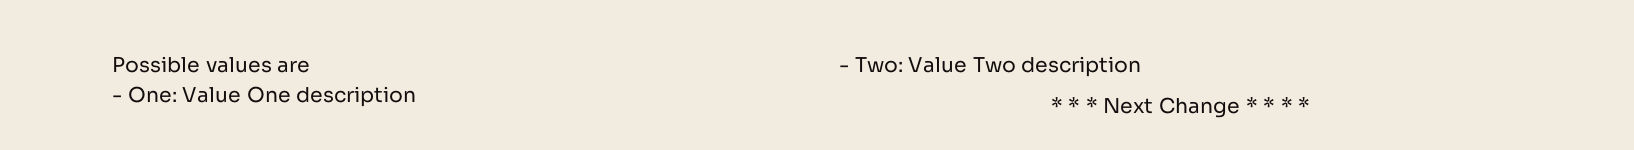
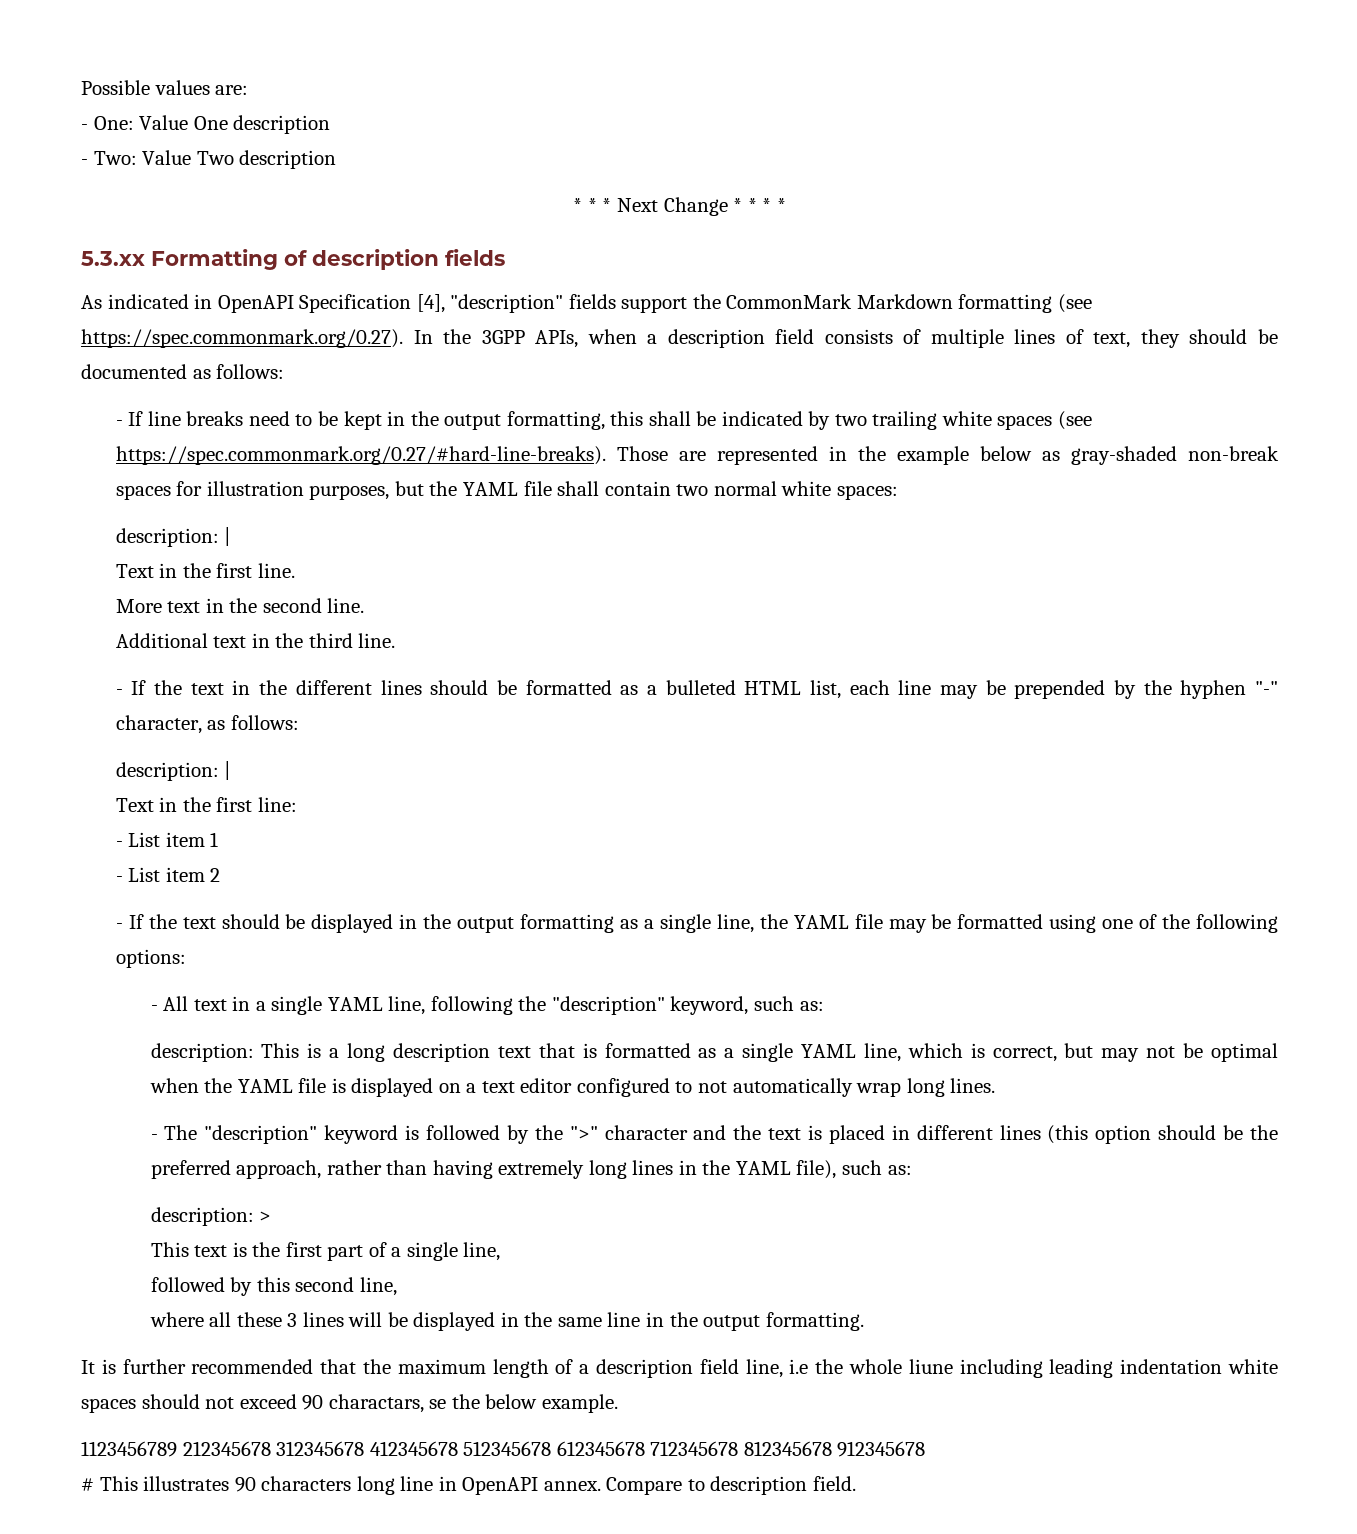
[277,60,311,73] are -> [215,85,249,95] are:
(1311, 105) none -> [81,249,505,270] [81,294,1092,313] [81,329,1278,348] [81,364,285,379] [115,411,1093,430] [115,446,1279,465] [115,481,898,500] [115,527,232,547] [115,563,295,578] [115,598,365,613] [115,633,396,648] [115,680,1279,699] [115,715,299,734] [115,761,232,781] [115,797,297,812] [115,832,219,847] [115,867,221,882] [115,914,1278,933] [115,949,186,968] [150,996,824,1015] [150,1043,1278,1062] [149,1078,996,1097] [150,1125,1278,1144] [150,1160,912,1179] [150,1207,272,1226] [150,1242,501,1261] [150,1277,397,1296] [149,1312,864,1331] [81,1359,1278,1378] [81,1394,618,1413] [81,1441,926,1457] [81,1476,856,1495] // 5.3.xx Formatting of description fields // As indicated in OpenAPI Specification [4], "description" fields support the CommonMark Markdown formatting (see https://spec.commonmark.org/0.27). In the 3GPP APIs, when a description field consists of multiple lines of text, they should be documented as follows: // - If line breaks need to be kept in the output formatting, this shall be indicated by two trailing white spaces (see https://spec.commonmark.org/0.27/#hard-line-breaks). Those are represented in the example below as gray-shaded non-break spaces for illustration purposes, but the YAML file shall contain two normal white spaces: // description: | // Text in the first line. // More text in the second line. // Additional text in the third line. // - If the text in the different lines should be formatted as a bulleted HTML list, each line may be prepended by the hyphen "-" character, as follows: // description: | // Text in the first line: // - List item 1 // - List item 2 // - If the text should be displayed in the output formatting as a single line, the YAML file may be formatted using one of the following options: // - All text in a single YAML line, following the "description" keyword, such as: // description: This is a long description text that is formatted as a single YAML line, which is correct, but may not be optimal when the YAML file is displayed on a text editor configured to not automatically wrap long lines. // - The "description" keyword is followed by the ">" character and the text is placed in different lines (this option should be the preferred approach, rather than having extremely long lines in the YAML file), such as: // description: > // This text is the first part of a single line, // followed by this second line, // where all these 3 lines will be displayed in the same line in the output formatting. // It is further recommended that the maximum length of a description field line, i.e the whole liune including leading indentation white spaces should not exceed 90 charactars, se the below example. // 1123456789 212345678 312345678 412345678 512345678 612345678 712345678 812345678 912345678 // # This illustrates 90 characters long line in OpenAPI annex. Compare to description field.

